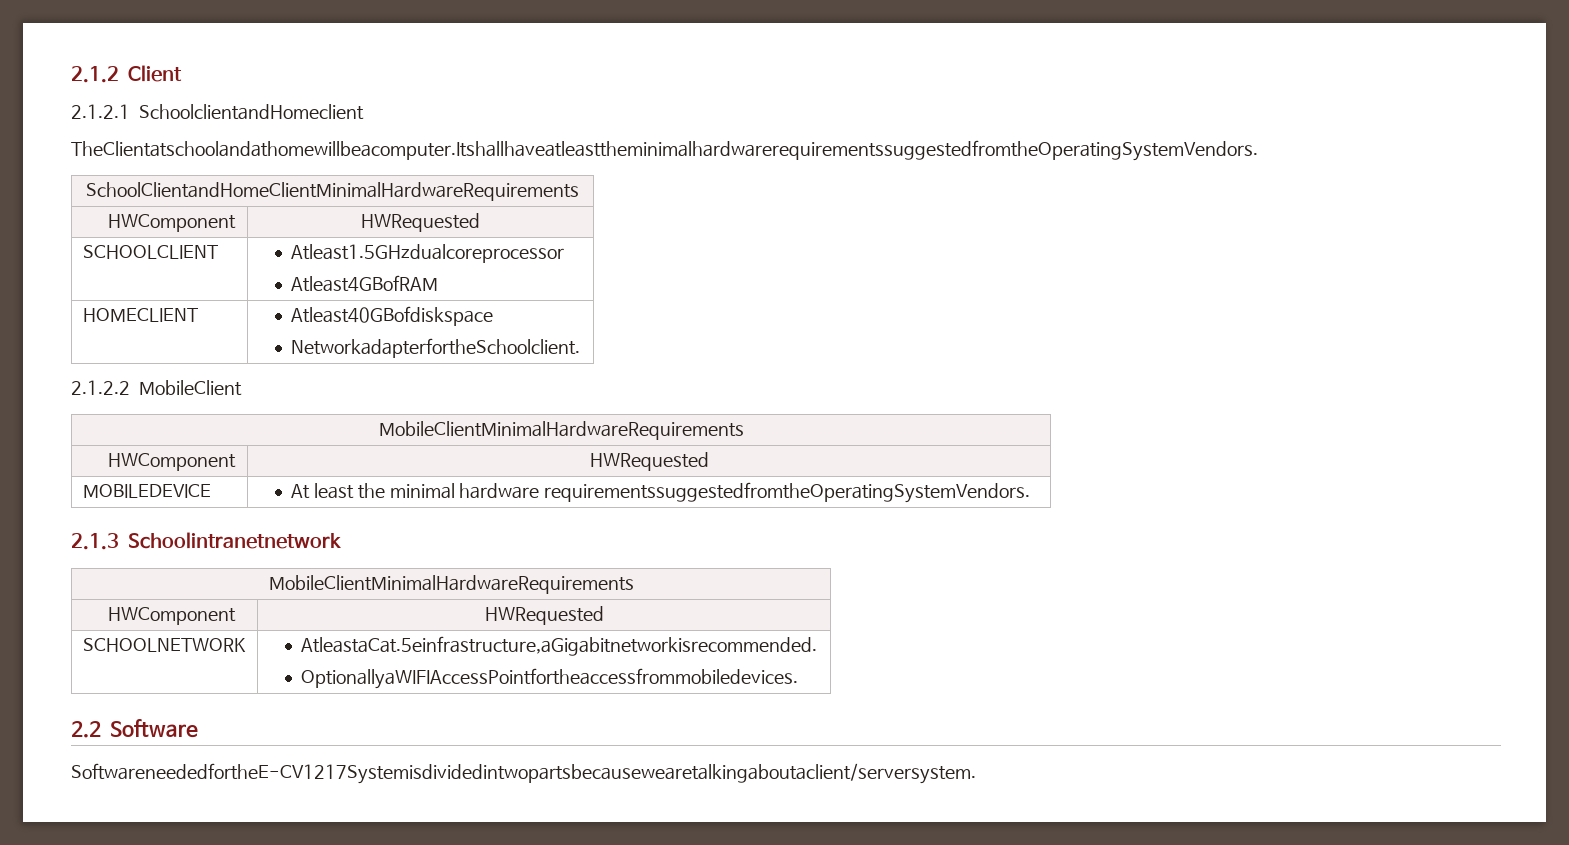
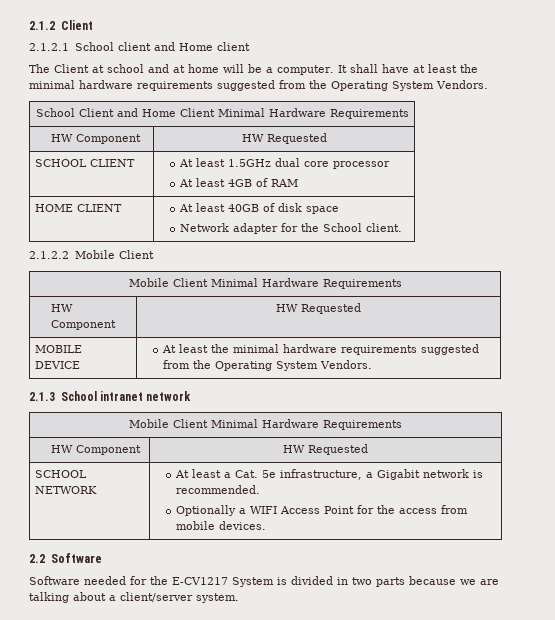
[139,104,364,120] [71,140,1258,161] [86,182,580,201] [107,214,236,232] [361,213,480,232] [82,245,218,259] [290,244,564,263] [290,275,438,292] [82,308,198,322] [290,306,493,326] [290,338,580,358] [71,380,242,396] [378,421,744,440] [107,453,236,471] [589,452,709,471] [82,484,211,498] SchoolclientandHomeclient // TheClientatschoolandathomewillbeacomputer.ItshallhaveatleasttheminimalhardwarerequirementssuggestedfromtheOperatingSystemVendors. // SchoolClientandHomeClientMinimalHardwareRequirements // HWComponent | HWRequested // SCHOOLCLIENT | Atleast1.5GHzdualcoreprocessor // Atleast4GBofRAM // HOMECLIENT | Atleast40GBofdiskspace // NetworkadapterfortheSchoolclient. // 2.1.2.2 MobileClient // MobileClientMinimalHardwareRequirements // HWComponent | HWRequested // MOBILEDEVICE -> [74,42,250,51] [29,64,478,75] [29,80,488,91] [35,108,409,119] [51,134,142,144] [241,133,327,144] [35,159,136,167] [178,158,390,169] [178,178,298,187] [35,204,123,212] [178,203,339,214] [179,223,402,234] [29,250,154,259] [128,278,402,289] [51,304,74,312] [51,320,117,330] [276,303,362,314] [35,345,83,353] [35,361,81,369] School client and Home client // The Client at school and at home will be a computer. It shall have at least the minimal hardware requirements suggested from the Operating System Vendors. // School Client and Home Client Minimal Hardware Requirements // HW Component | HW Requested // SCHOOL CLIENT | At least 1.5GHz dual core processor // At least 4GB of RAM // HOME CLIENT | At least 40GB of disk space // Network adapter for the School client. // 2.1.2.2 Mobile Client // Mobile Client Minimal Hardware Requirements // HW Component | HW Requested // MOBILE DEVICE
[544,482,1031,503] [71,532,341,550] [268,575,634,594] [107,607,236,625] [484,606,604,625] [82,638,246,652] [300,636,817,656] [300,668,798,689] [71,719,198,738] [71,763,976,784] requirementssuggestedfromtheOperatingSystemVendors. // 2.1.3 Schoolintranetnetwork // MobileClientMinimalHardwareRequirements // HWComponent | HWRequested // SCHOOLNETWORK | AtleastaCat.5einfrastructure,aGigabitnetworkisrecommended. // OptionallyaWIFIAccessPointfortheaccessfrommobiledevices. // 2.2 Software // SoftwareneededfortheE-CV1217Systemisdividedintwopartsbecausewearetalkingaboutaclient/serversystem. -> [340,344,479,355] [162,360,372,371] [29,391,191,401] [129,419,403,430] [51,445,142,455] [283,444,369,455] [35,470,88,478] [35,486,98,494] [174,469,483,480] [175,485,260,494] [175,505,468,516] [175,521,266,530] [29,553,102,563] [29,576,499,587] [29,592,239,603] requirements suggested from the Operating System Vendors. // 2.1.3 School intranet network // Mobile Client Minimal Hardware Requirements // HW Component | HW Requested // SCHOOL NETWORK | At least a Cat. 5e infrastructure, a Gigabit network is recommended. // Optionally a WIFI Access Point for the access from mobile devices. // 2.2 Software // Software needed for the E-CV1217 System is divided in two parts because we are talking about a client/server system.

